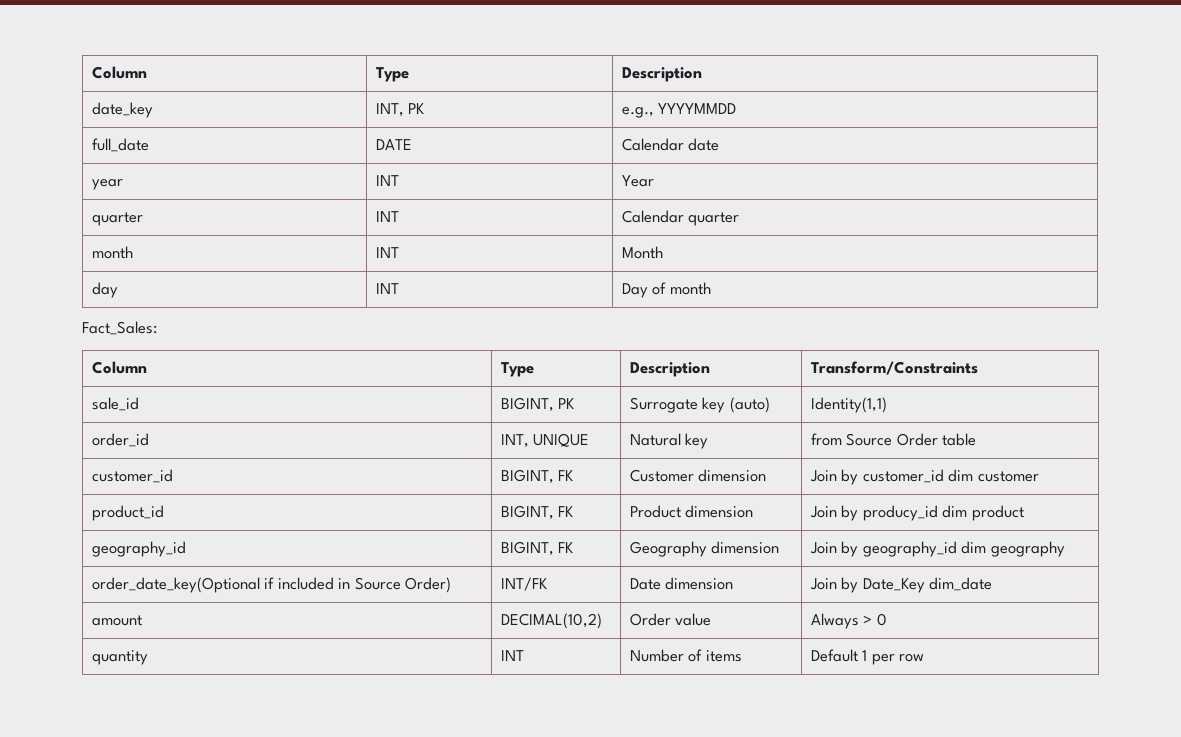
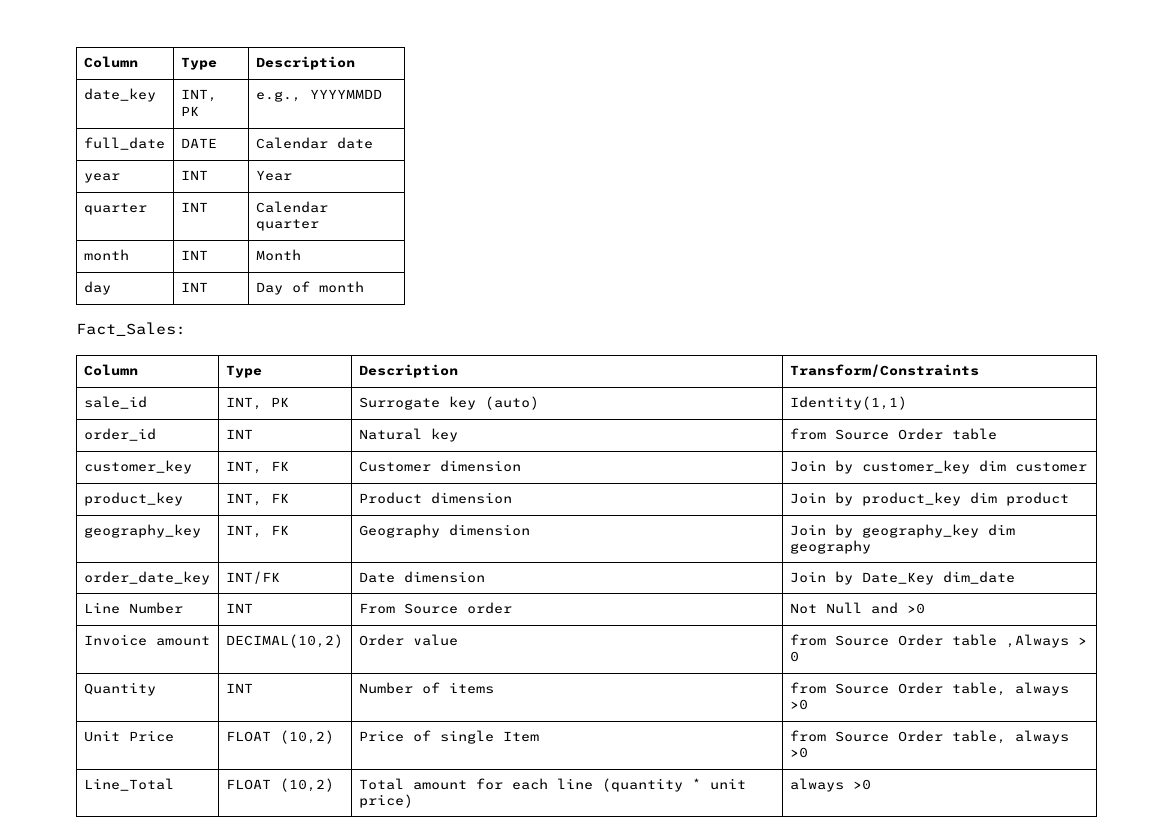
[500,397,554,412] BIGINT, -> [225,397,262,410] INT,
[500,433,590,448] INT, UNIQUE -> [225,429,253,439] INT
[91,469,173,483] [500,469,554,484] customer_id | BIGINT, -> [83,460,192,474] [225,461,262,474] customer_key | INT,
[862,469,944,483] customer_id -> [861,460,970,474] customer_key
[91,505,164,521] [500,505,554,520] product_id | BIGINT, -> [83,492,183,506] [225,493,262,506] product_key | INT,
[862,505,938,521] producy_id -> [861,492,961,506] product_key
[91,541,186,557] [500,541,554,556] geography_id | BIGINT, -> [83,524,201,538] [225,525,262,538] geography_key | INT,
[862,541,957,557] geography_id -> [861,524,979,538] geography_key
[91,577,452,593] order_date_key(Optional if included in Source Order) -> [83,571,210,585] order_date_key
(993, 584) none -> [83,602,183,614] [225,603,253,613] [358,602,512,614] [789,602,925,614] [83,634,147,646] Line Number | INT | From Source order | Not Null and >0 // Invoice
[810,613,859,629] Always -> [789,634,1069,648] from Source Order table ,Always
[91,650,148,665] quantity -> [83,682,156,696] Quantity
[810,649,925,665] Default 1 per row -> [789,682,1069,696] [789,699,808,710] [83,730,174,742] [225,730,334,744] [358,730,539,744] [789,730,1069,744] [789,747,808,758] [83,778,174,791] [225,778,334,792] [358,778,746,792] [358,794,413,808] [789,778,871,792] from Source Order table, always >0 // Unit Price | FLOAT (10,2) | Price of single Item | from Source Order table, always >0 // Line_Total | FLOAT (10,2) | Total amount for each line (quantity * unit price) | always >0

